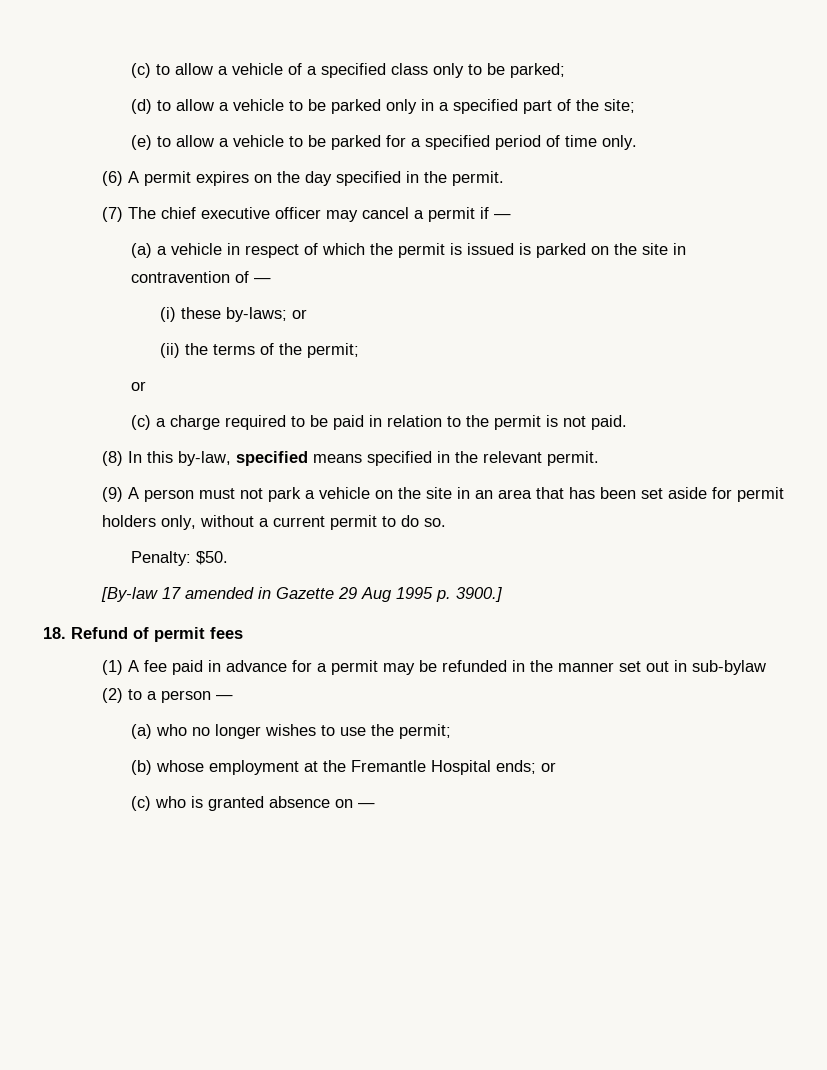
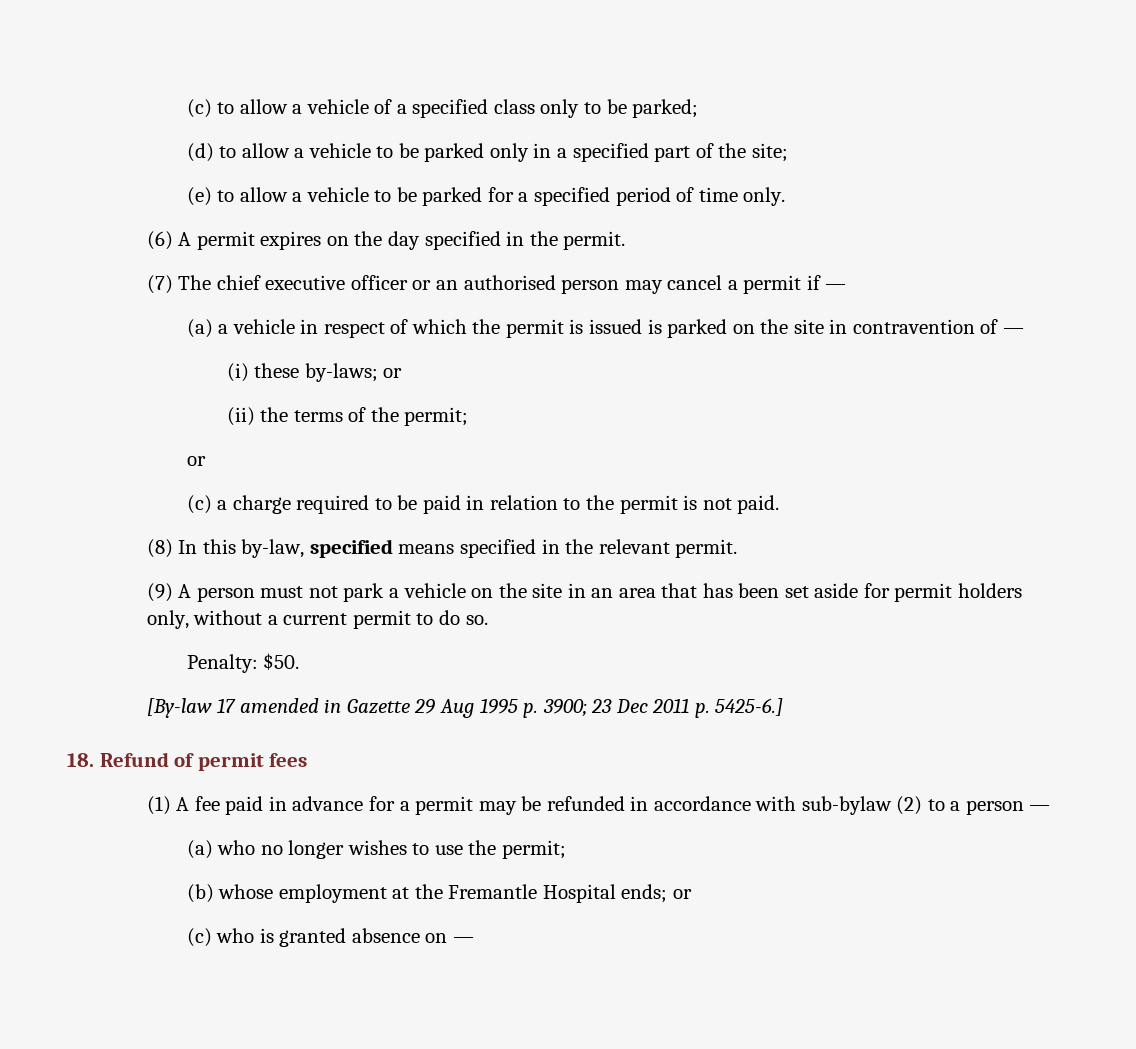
(321, 213) none -> [412,275,620,294] or an authorised person
[455,587,502,602] 3900.] -> [542,698,784,718] 3900; 23 Dec 2011 p. 5425-6.]
[529,660,687,672] the manner set out in -> [653,796,797,811] accordance with

